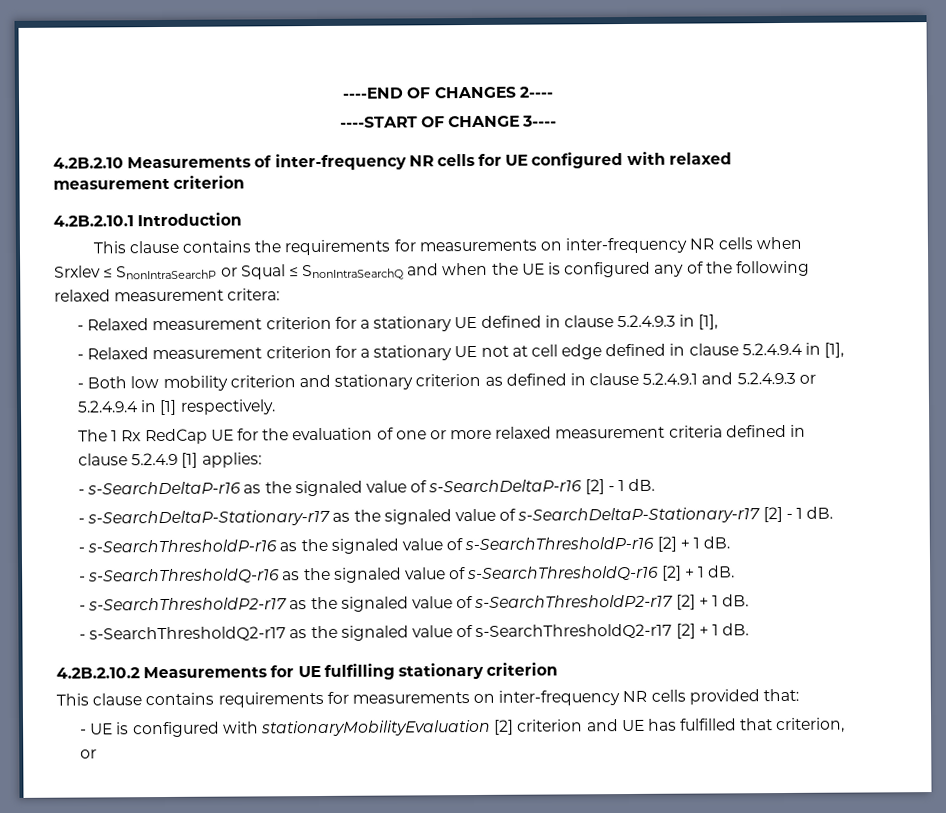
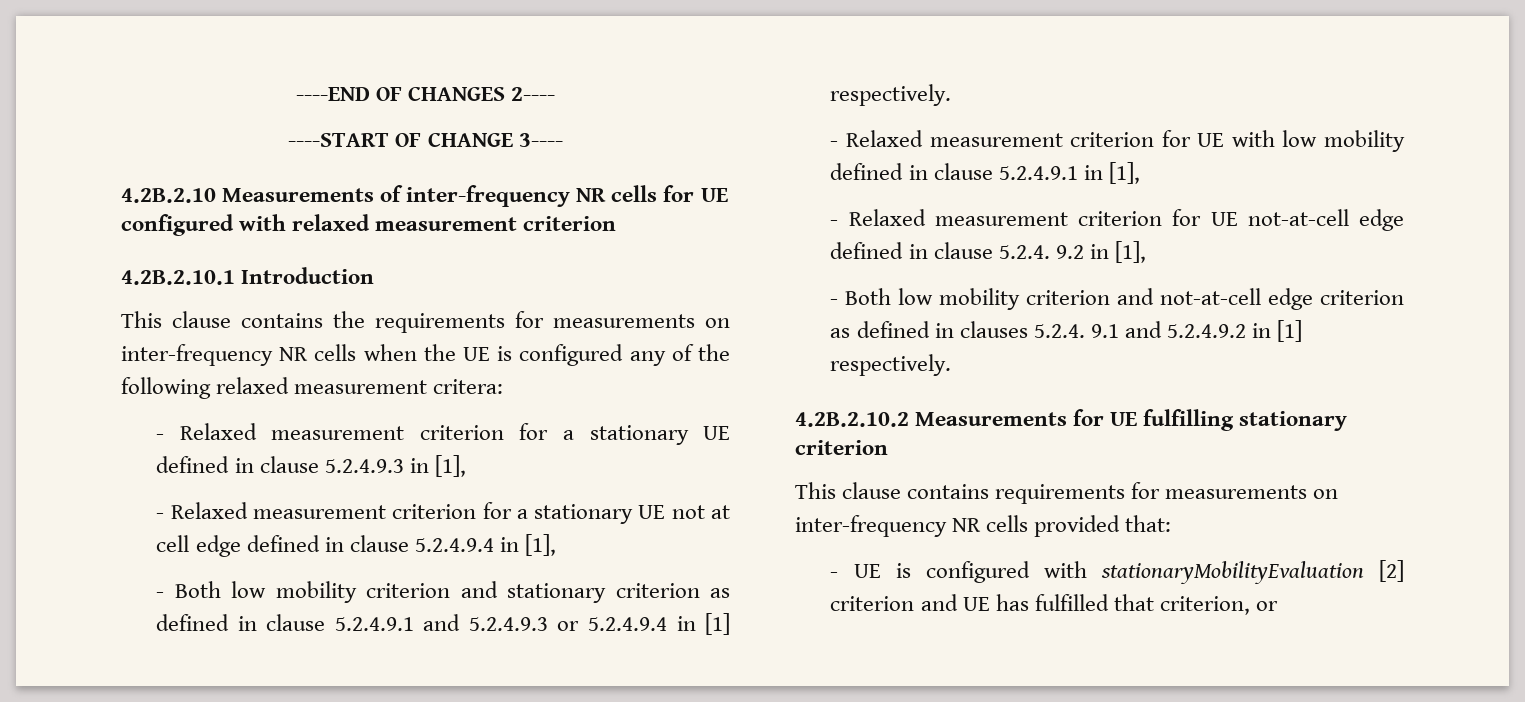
[54,262,489,281] Srxlev ≤ SnonIntraSearchP or Squal ≤ SnonIntraSearchQ and when -> (417, 352) none
[78,424,807,445] [78,452,262,468] [78,478,656,497] [78,506,834,527] [78,536,731,554] [79,565,736,584] [79,594,750,612] [79,623,750,642] The 1 Rx RedCap UE for the evaluation of one or more relaxed measurement criteria defined in clause 5.2.4.9 [1] applies: // - s-SearchDeltaP-r16 as the signaled value of s-SearchDeltaP-r16 [2] - 1 dB. // - s-SearchDeltaP-Stationary-r17 as the signaled value of s-SearchDeltaP-Stationary-r17 [2] - 1 dB. // - s-SearchThresholdP-r16 as the signaled value of s-SearchThresholdP-r16 [2] + 1 dB. // - s-SearchThresholdQ-r16 as the signaled value of s-SearchThresholdQ-r16 [2] + 1 dB. // - s-SearchThresholdP2-r17 as the signaled value of s-SearchThresholdP2-r17 [2] + 1 dB. // - s-SearchThresholdQ2-r17 as the signaled value of s-SearchThresholdQ2-r17 [2] + 1 dB. -> [830,130,1405,152] [830,162,1140,184] [830,209,1404,231] [830,241,1146,263] [830,288,1404,310] [830,320,1303,342] [830,354,952,376] - Relaxed measurement criterion for UE with low mobility defined in clause 5.2.4.9.1 in [1], // - Relaxed measurement criterion for UE not-at-cell edge defined in clause 5.2.4. 9.2 in [1], // - Both low mobility criterion and not-at-cell edge criterion as defined in clauses 5.2.4. 9.1 and 5.2.4.9.2 in [1] respectively.

